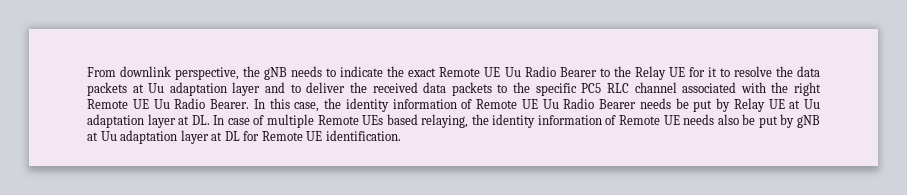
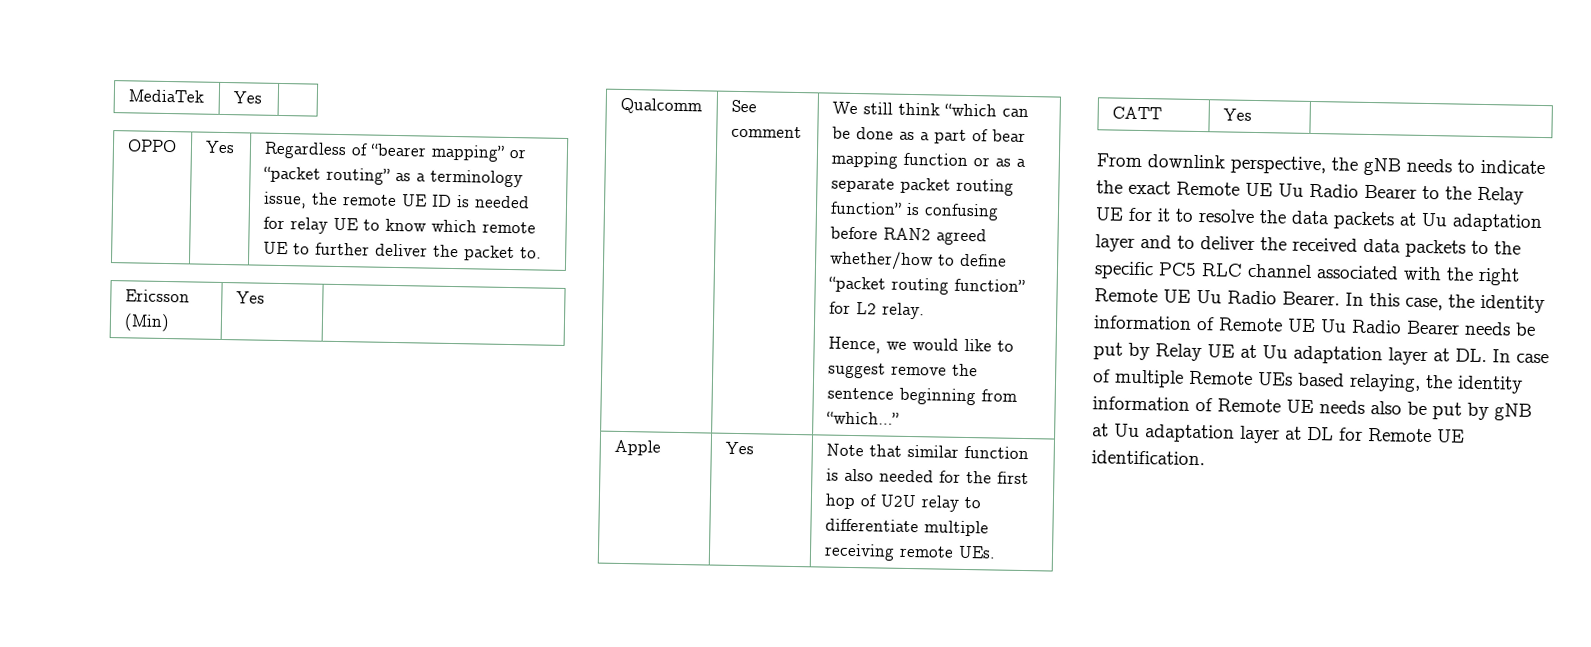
(87, 72) none -> [127,89,204,103] [232,91,262,104] [126,139,177,153] [204,140,235,154] [263,141,526,162] [262,166,523,188] [262,191,530,209] [262,216,536,234] [262,241,542,262] [124,289,190,303] [123,313,170,333] [235,291,265,304] [619,97,702,115] [730,99,757,113] [730,125,802,139] [831,101,1029,118] [831,126,1026,144] [830,151,1026,169] [830,177,1014,196] [829,201,999,221] [829,226,987,246] [828,250,1007,271] [827,276,1025,295] [828,301,925,320] [827,336,1014,354] [827,362,978,379] [826,387,1017,406] [825,411,899,425] [613,439,661,456] [724,441,754,455] [825,443,1029,460] [825,468,1029,485] [824,493,981,512] [824,518,989,537] [823,543,996,561] [1111,106,1162,120] [1222,108,1252,121] MediaTek | Yes | // OPPO | Yes | Regardless of “bearer mapping” or “packet routing” as a terminology issue, the remote UE ID is needed for relay UE to know which remote UE to further deliver the packet to. // Ericsson (Min) | Yes | // Qualcomm | See comment | We still think “which can be done as a part of bear mapping function or as a separate packet routing function” is confusing before RAN2 agreed whether/how to define “packet routing function” for L2 relay. // Hence, we would like to suggest remove the sentence beginning from “which…” // Apple | Yes | Note that similar function is also needed for the first hop of U2U relay to differentiate multiple receiving remote UEs. // CATT | Yes | //

